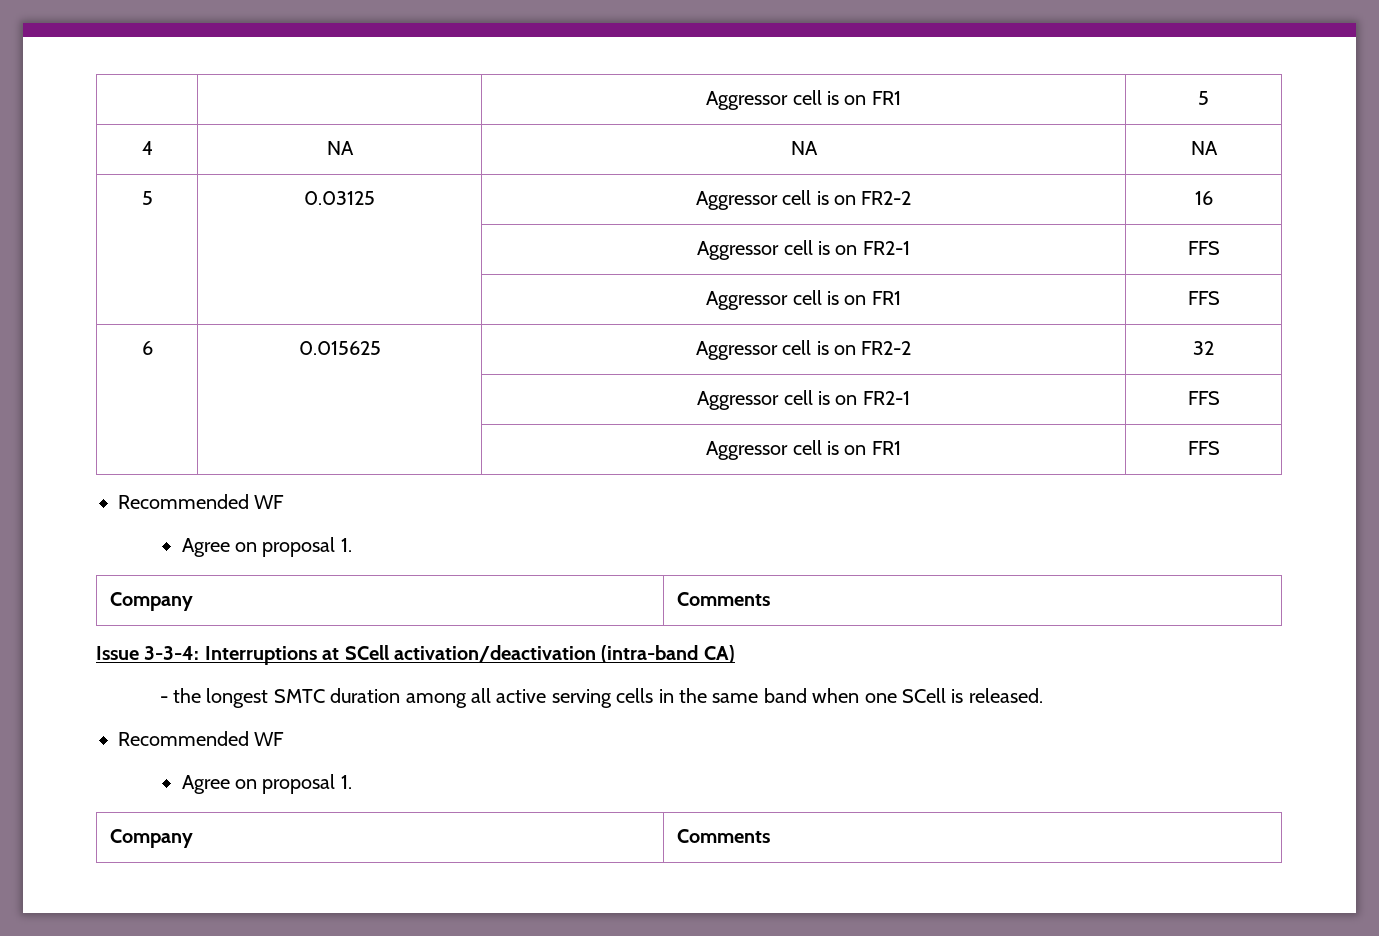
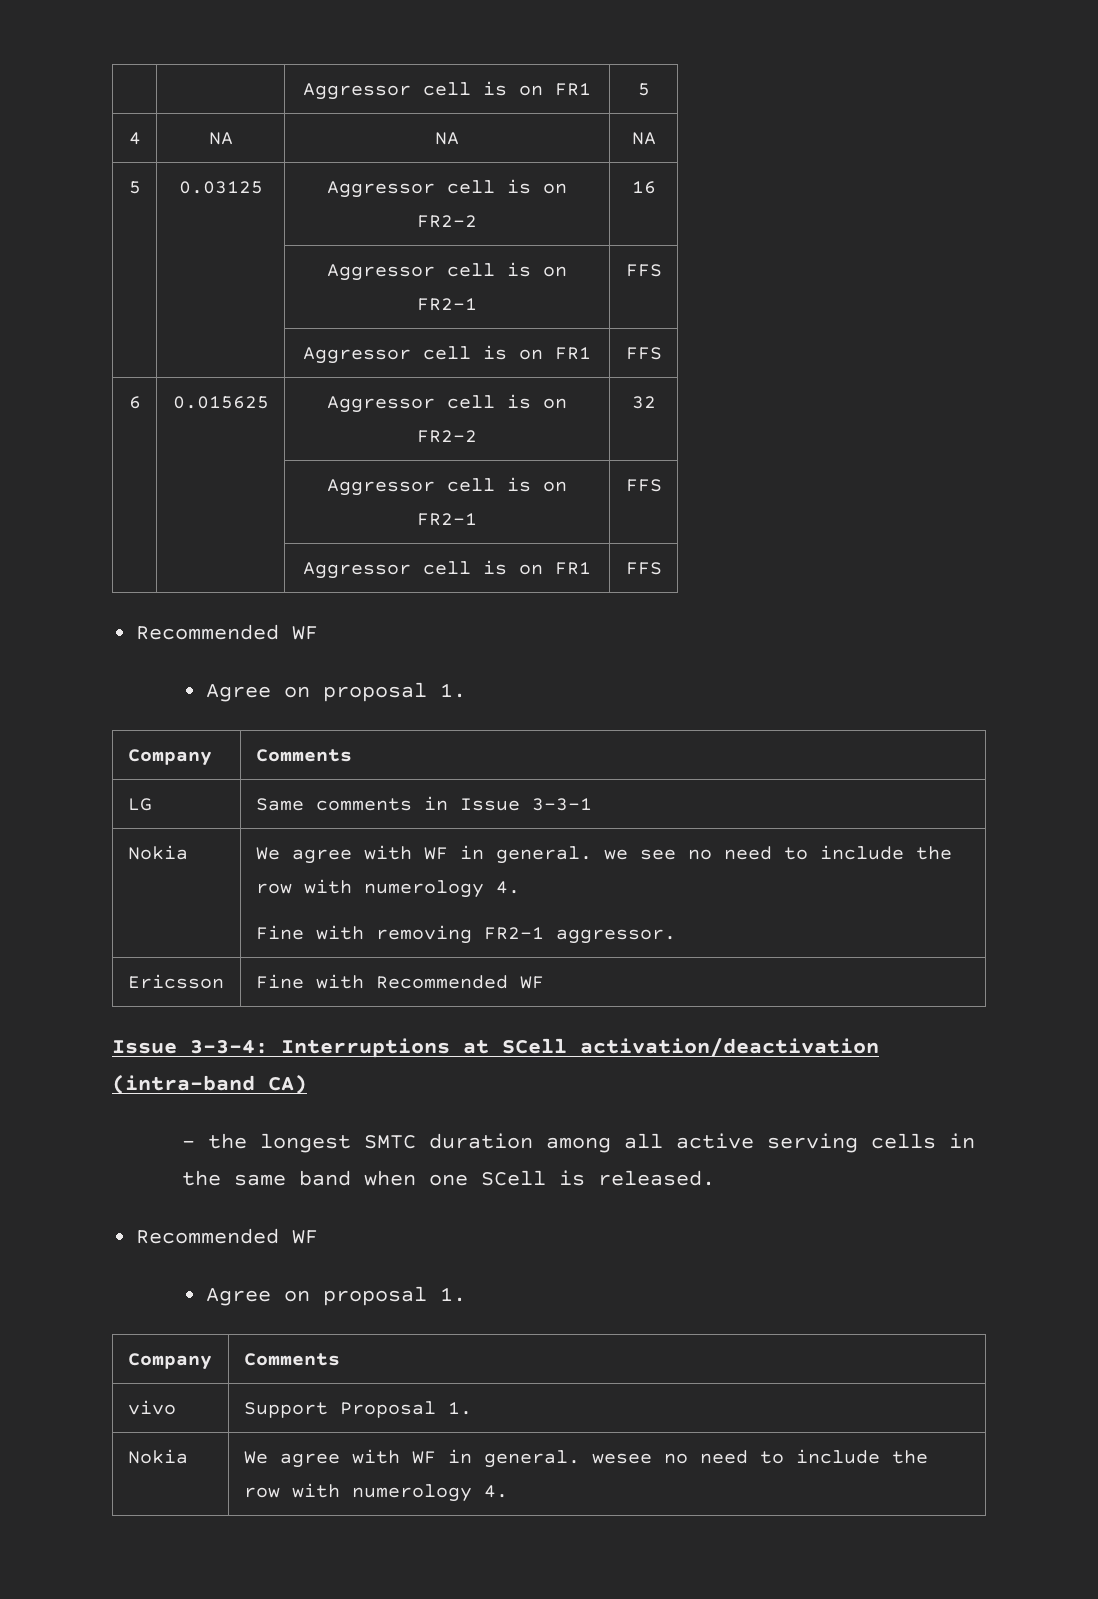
(770, 599) none -> [127,798,152,811] [255,796,592,811] [127,845,188,860] [255,845,952,864] [255,879,520,898] [255,925,676,944] [127,974,224,989] [255,974,544,989] // LG | Same comments in Issue 3-3-1 // Nokia | We agree with WF in general. we see no need to include the row with numerology 4. // Fine with removing FR2-1 aggressor. // Ericsson | Fine with Recommended WF
(770, 836) none -> [127,1400,176,1415] [243,1401,472,1418] [127,1449,188,1464] [243,1449,928,1468] [243,1483,508,1502] // vivo | Support Proposal 1. // Nokia | We agree with WF in general. wesee no need to include the row with numerology 4.

